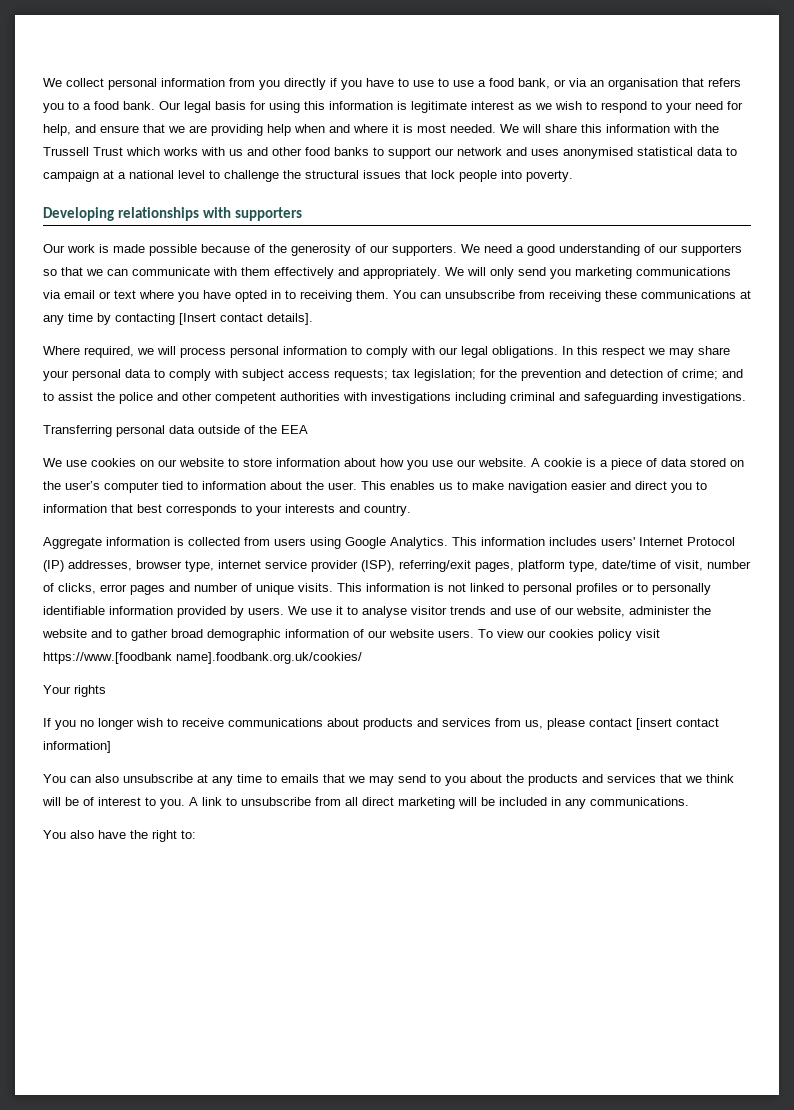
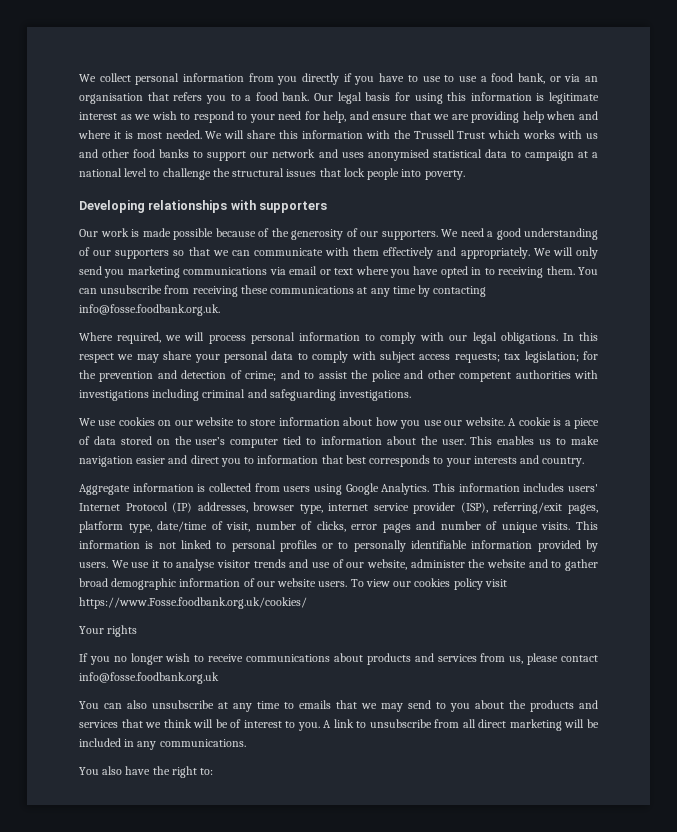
[179,313,313,325] [Insert contact details]. -> [79,304,220,316] info@fosse.foodbank.org.uk.
[43,425,308,437] // Transferring personal data outside of the EEA -> (412, 395) none
[43,652,362,664] https://www.[foodbank name].foodbank.org.uk/cookies/ -> [79,597,307,609] https://www.Fosse.foodbank.org.uk/cookies/
[636,718,719,730] [43,741,111,753] [insert contact information] -> [79,672,219,684] info@fosse.foodbank.org.uk

